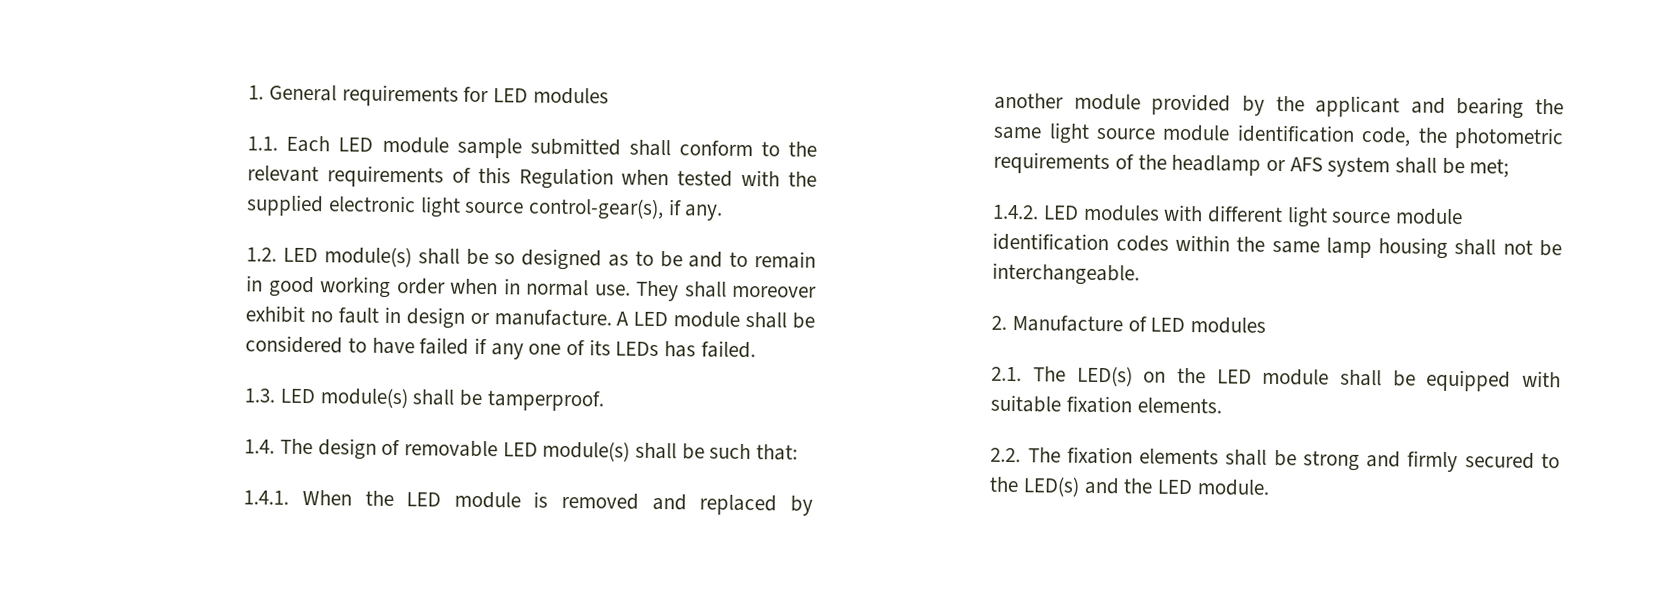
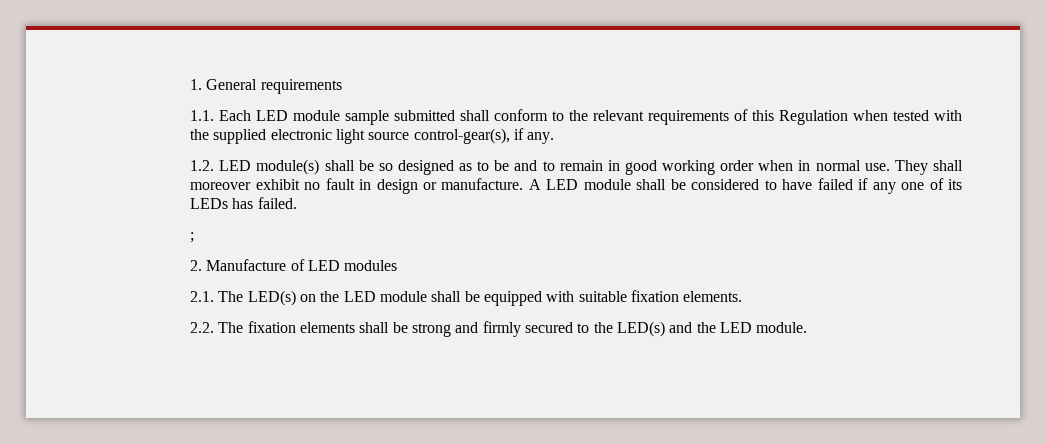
[463,86,609,105] for LED modules -> (342, 86) none
[244,387,604,412] [244,438,798,462] [243,489,813,516] [994,92,1564,119] [993,122,1564,150] [993,151,1510,178] [992,204,1463,228] [992,232,1563,259] [992,262,1141,286] 1.3. LED module(s) shall be tamperproof. // 1.4. The design of removable LED module(s) shall be such that: // 1.4.1. When the LED module is removed and replaced by another module provided by the applicant and bearing the same light source module identification code, the photometric requirements of the headlamp or AFS system shall be met; // 1.4.2. LED modules with different light source module identification codes within the same lamp housing shall not be interchangeable. -> [190,232,195,243] ;

